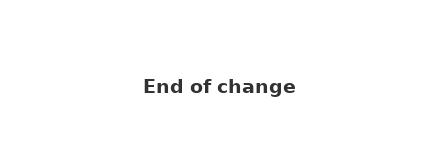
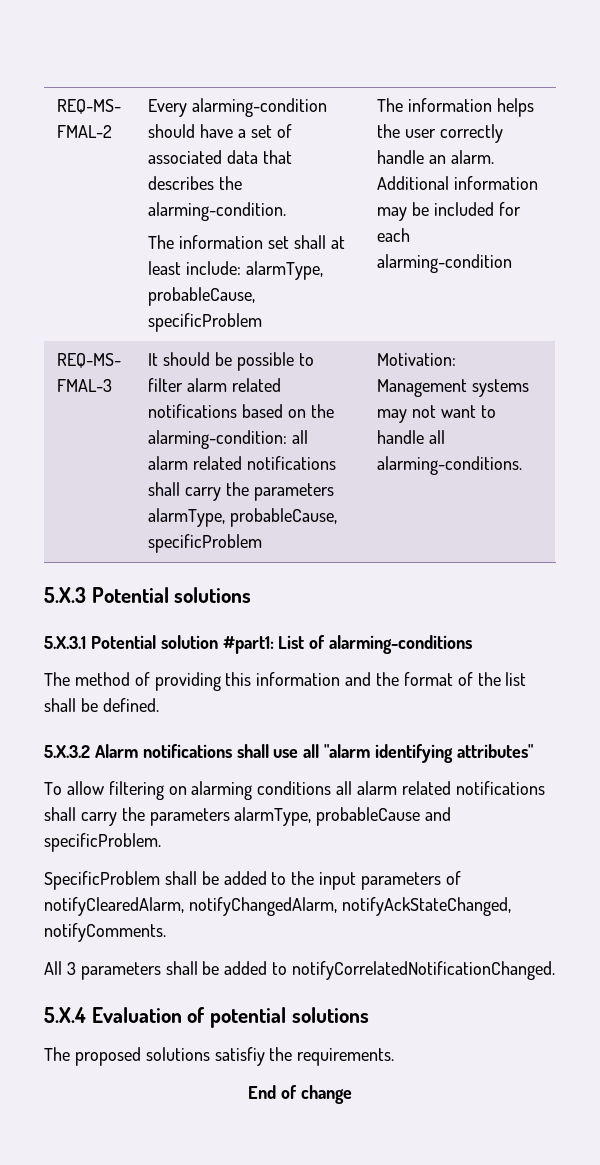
(143, 86) none -> [57,99,122,114] [57,125,113,138] [148,98,328,117] [148,124,292,138] [148,150,292,164] [148,176,243,190] [148,202,287,221] [148,235,345,249] [148,261,323,280] [148,287,256,306] [148,313,263,332] [377,98,534,117] [377,124,503,143] [377,150,494,164] [377,176,539,190] [377,202,521,221] [377,228,411,242] [377,254,513,273] [57,353,122,368] [57,379,113,392] [148,352,314,371] [148,378,281,392] [148,404,334,418] [148,430,309,449] [148,456,336,470] [148,482,334,501] [148,508,338,527] [148,534,263,553] [377,353,457,366] [377,379,530,397] [377,405,496,423] [377,430,446,444] [377,456,523,475] [44,587,252,603] [44,635,473,654] [44,672,527,691] [44,698,159,712] [44,744,533,763] [44,781,545,800] [44,807,452,826] [44,833,161,852] [44,871,461,890] [44,897,511,916] [44,923,166,942] [44,961,556,980] [44,1007,369,1028] [44,1047,395,1066] REQ-MS- FMAL-2 | Every alarming-condition should have a set of associated data that describes the alarming-condition. // The information set shall at least include: alarmType, probableCause, specificProblem | The information helps the user correctly handle an alarm. Additional information may be included for each alarming-condition // REQ-MS- FMAL-3 | It should be possible to filter alarm related notifications based on the alarming-condition: all alarm related notifications shall carry the parameters alarmType, probableCause, specificProblem | Motivation: Management systems may not want to handle all alarming-conditions. // 5.X.3 Potential solutions // 5.X.3.1 Potential solution #part1: List of alarming-conditions // The method of providing this information and the format of the list shall be defined. // 5.X.3.2 Alarm notifications shall use all "alarm identifying attributes" // To allow filtering on alarming conditions all alarm related notifications shall carry the parameters alarmType, probableCause and specificProblem. // SpecificProblem shall be added to the input parameters of notifyClearedAlarm, notifyChangedAlarm, notifyAckStateChanged, notifyComments. // All 3 parameters shall be added to notifyCorrelatedNotificationChanged. // 5.X.4 Evaluation of potential solutions // The proposed solutions satisfiy the requirements. //

